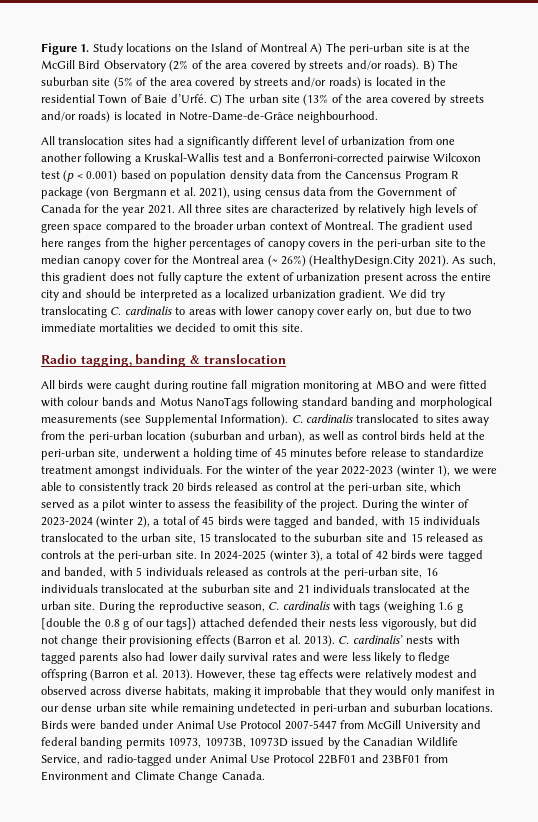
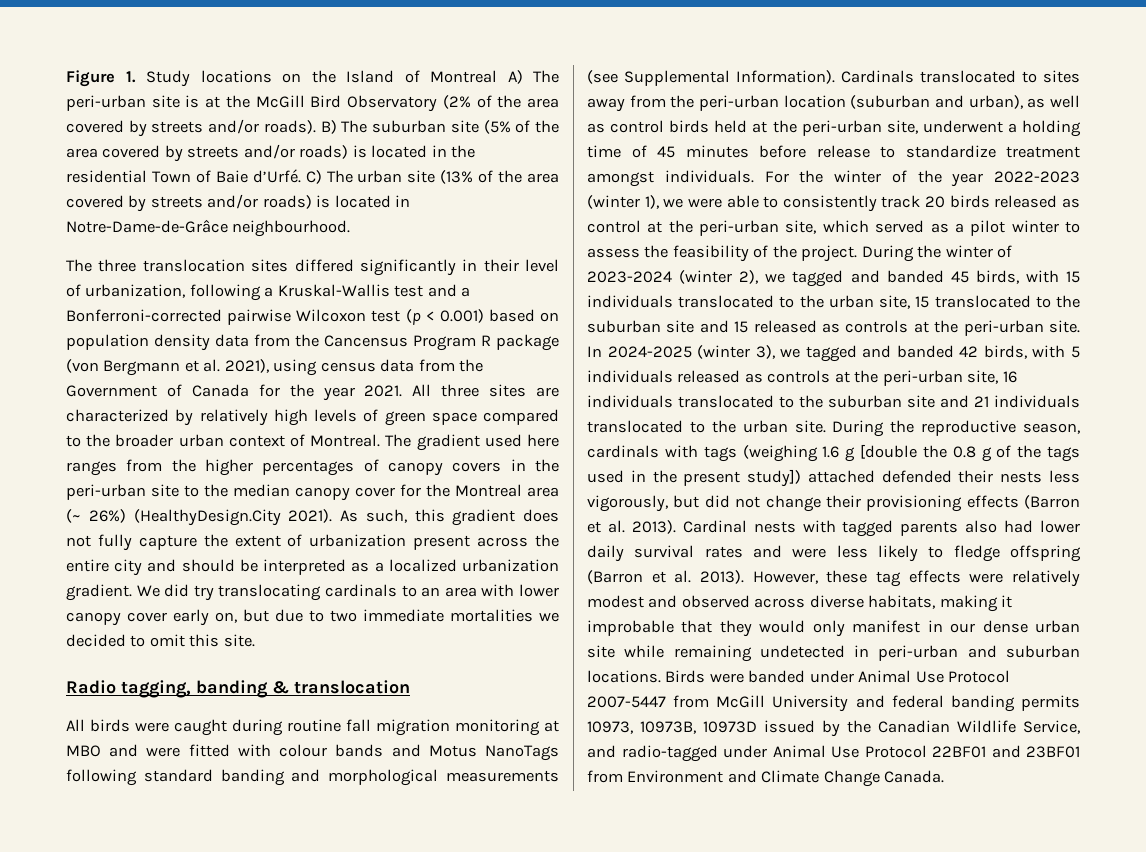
[41,136,456,148] [41,153,82,162] All translocation sites had a significantly different level of urbanization from one another -> [66,259,559,276] [66,284,186,298] The three translocation sites differed significantly in their level of urbanization,
[110,306,216,315] C. cardinalis to areas -> [325,584,477,597] cardinals to an area
[291,414,353,423] C. cardinalis -> [841,70,914,83] Cardinals
[153,516,379,528] a total of 45 birds were tagged and banded, -> [765,270,1019,287] we tagged and banded 45 birds,
[326,550,483,562] [41,567,107,578] a total of 42 birds were tagged and banded, -> [780,345,1027,362] we tagged and banded 42 birds,
[167,585,178,593] at -> [779,396,794,408] to
[439,585,450,593] at -> [689,421,705,433] to
[268,601,330,610] C. cardinalis -> [587,445,659,458] cardinals
[145,618,197,630] our tags]) -> [1017,445,1080,462] [587,469,802,487] the tags used in the present study])
[338,635,403,644] C. cardinalis’ -> [682,520,747,533] Cardinal

